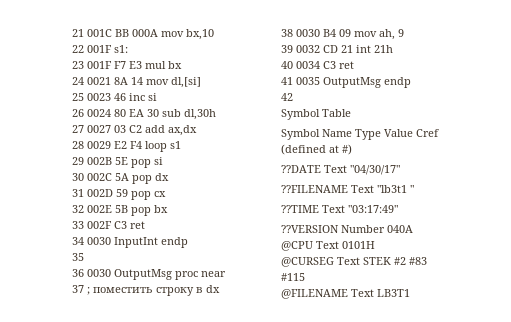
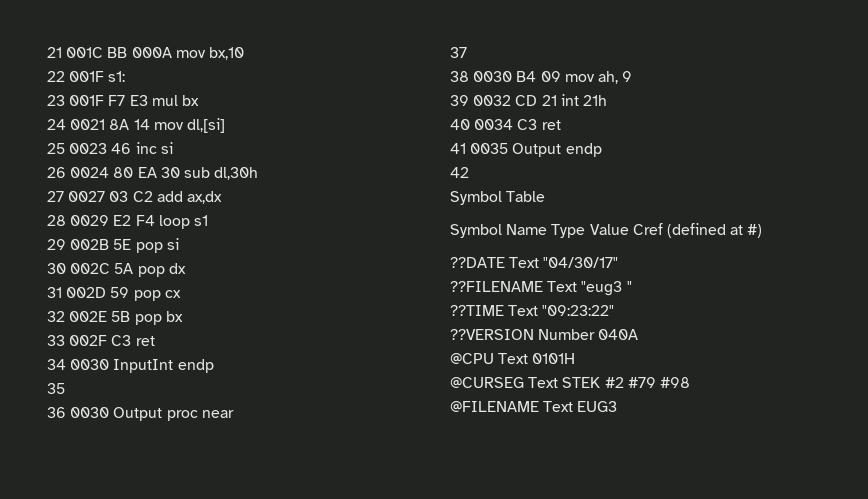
[114,269,173,280] OutputMsg -> [113,407,163,421] Output
[87,285,221,296] ; поместить строку в dx -> (468, 52) none
[323,77,382,88] OutputMsg -> [512,143,562,157] Output
[377,185,408,193] "lb3t1 -> [581,281,623,296] "eug3
[348,205,399,213] "03:17:49" -> [542,305,615,316] "09:23:22"
[409,257,428,265] [281,273,306,281] #83 #115 -> [627,377,691,388] #79 #98
[377,289,411,297] LB3T1 -> [577,401,618,412] EUG3

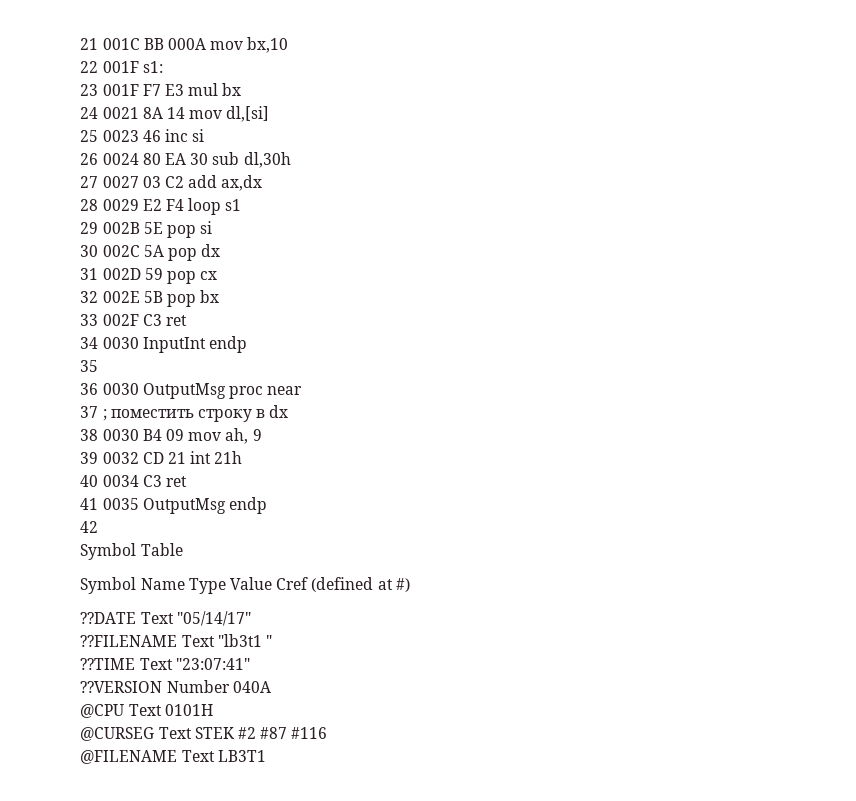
[113,407,163,421] Output -> [142,383,226,399] OutputMsg
(468, 52) none -> [102,405,289,422] ; поместить строку в dx
[512,143,562,157] Output -> [142,498,226,514] OutputMsg
[543,257,619,268] "04/30/17" -> [176,611,251,626] "05/14/17"
[581,281,623,296] "eug3 -> [217,634,262,647] "lb3t1
[542,305,615,316] "09:23:22" -> [175,658,250,670] "23:07:41"
[627,377,691,388] #79 #98 -> [260,727,328,739] #87 #116
[577,401,618,412] EUG3 -> [217,750,266,762] LB3T1

